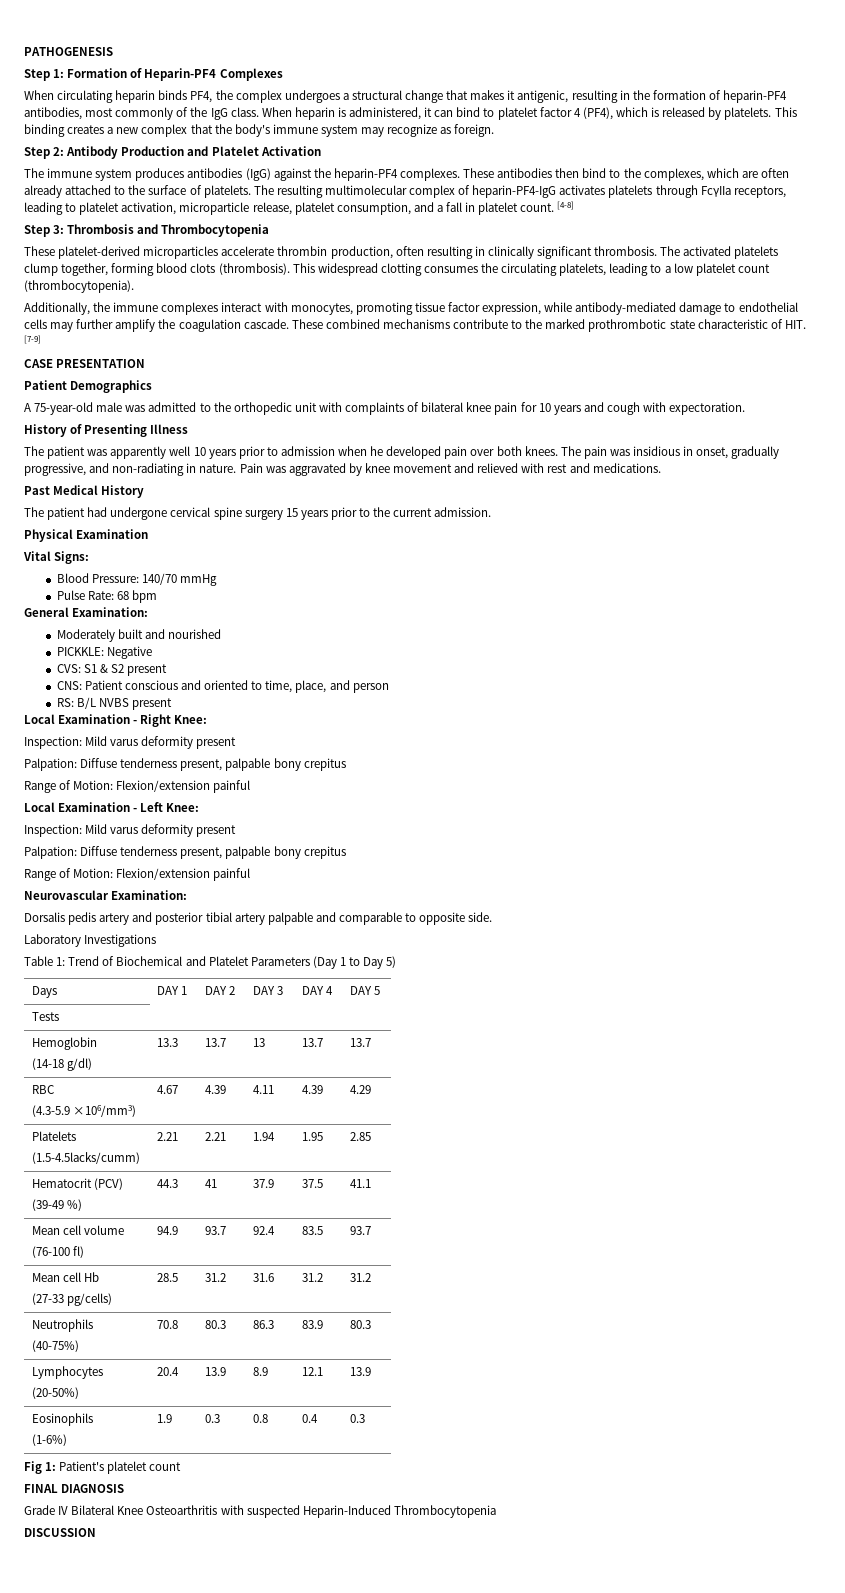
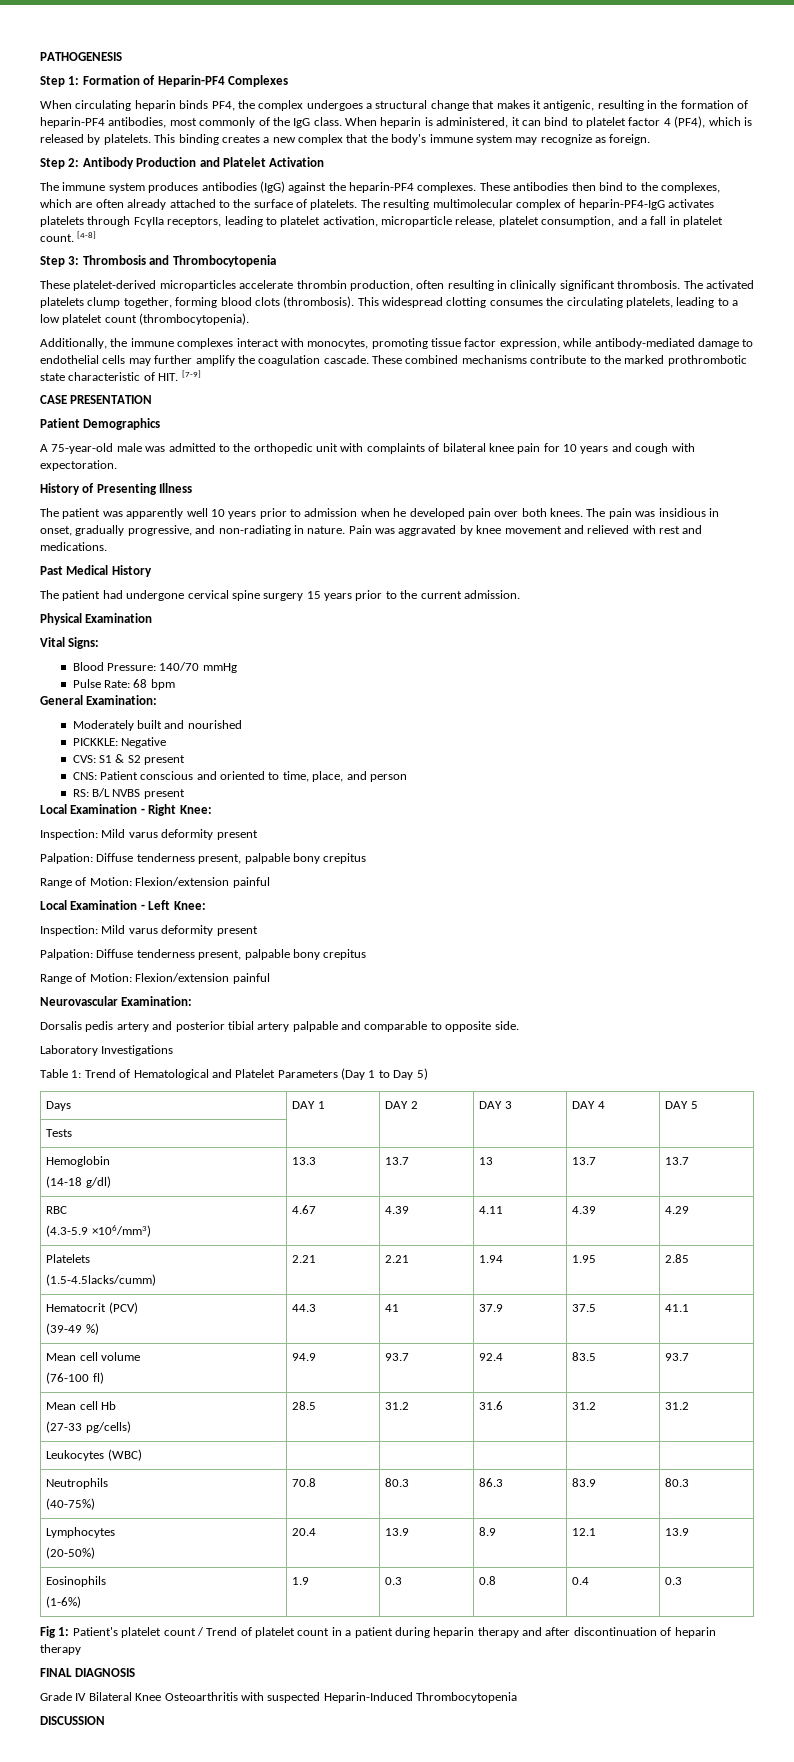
[116,956,183,966] Biochemical -> [133,1069,209,1080] Hematological
(372, 1277) none -> [46,1449,142,1461] // Leukocytes (WBC) | | | | |
(182, 1466) none -> [196,1627,716,1638] [40,1644,81,1655] / Trend of platelet count in a patient during heparin therapy and after discontinuation of heparin therapy

